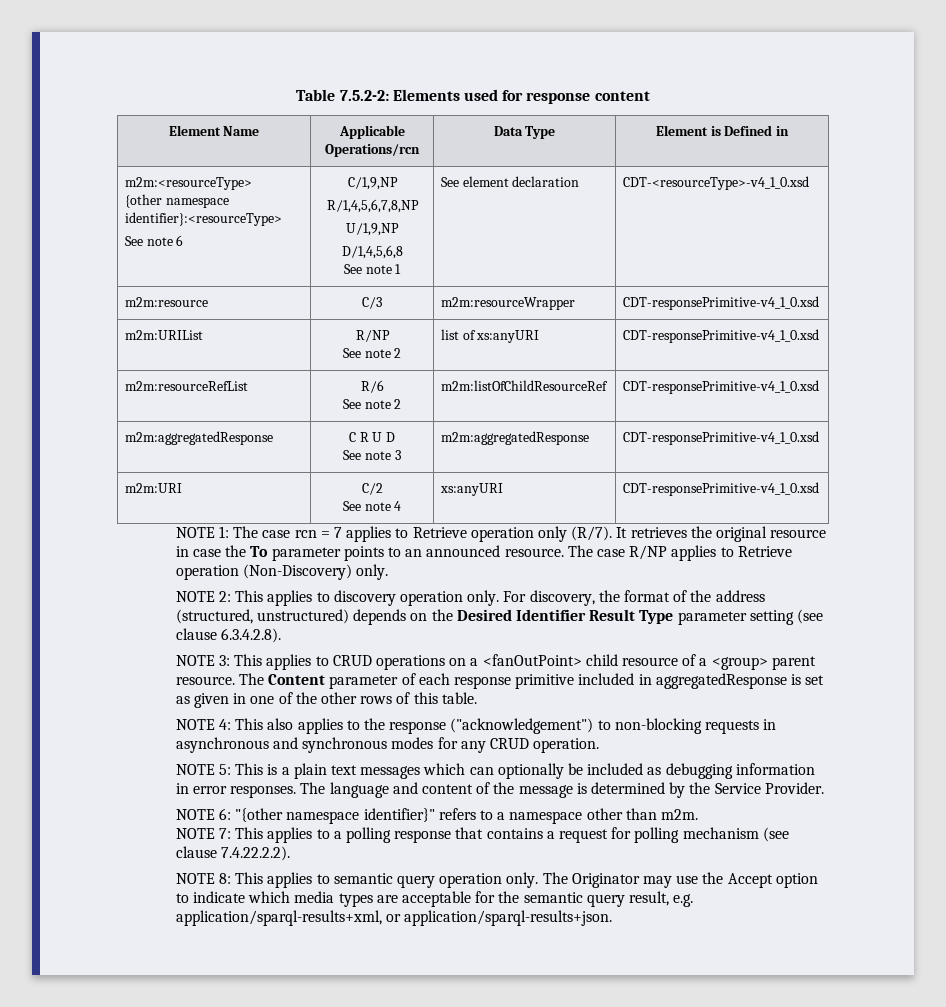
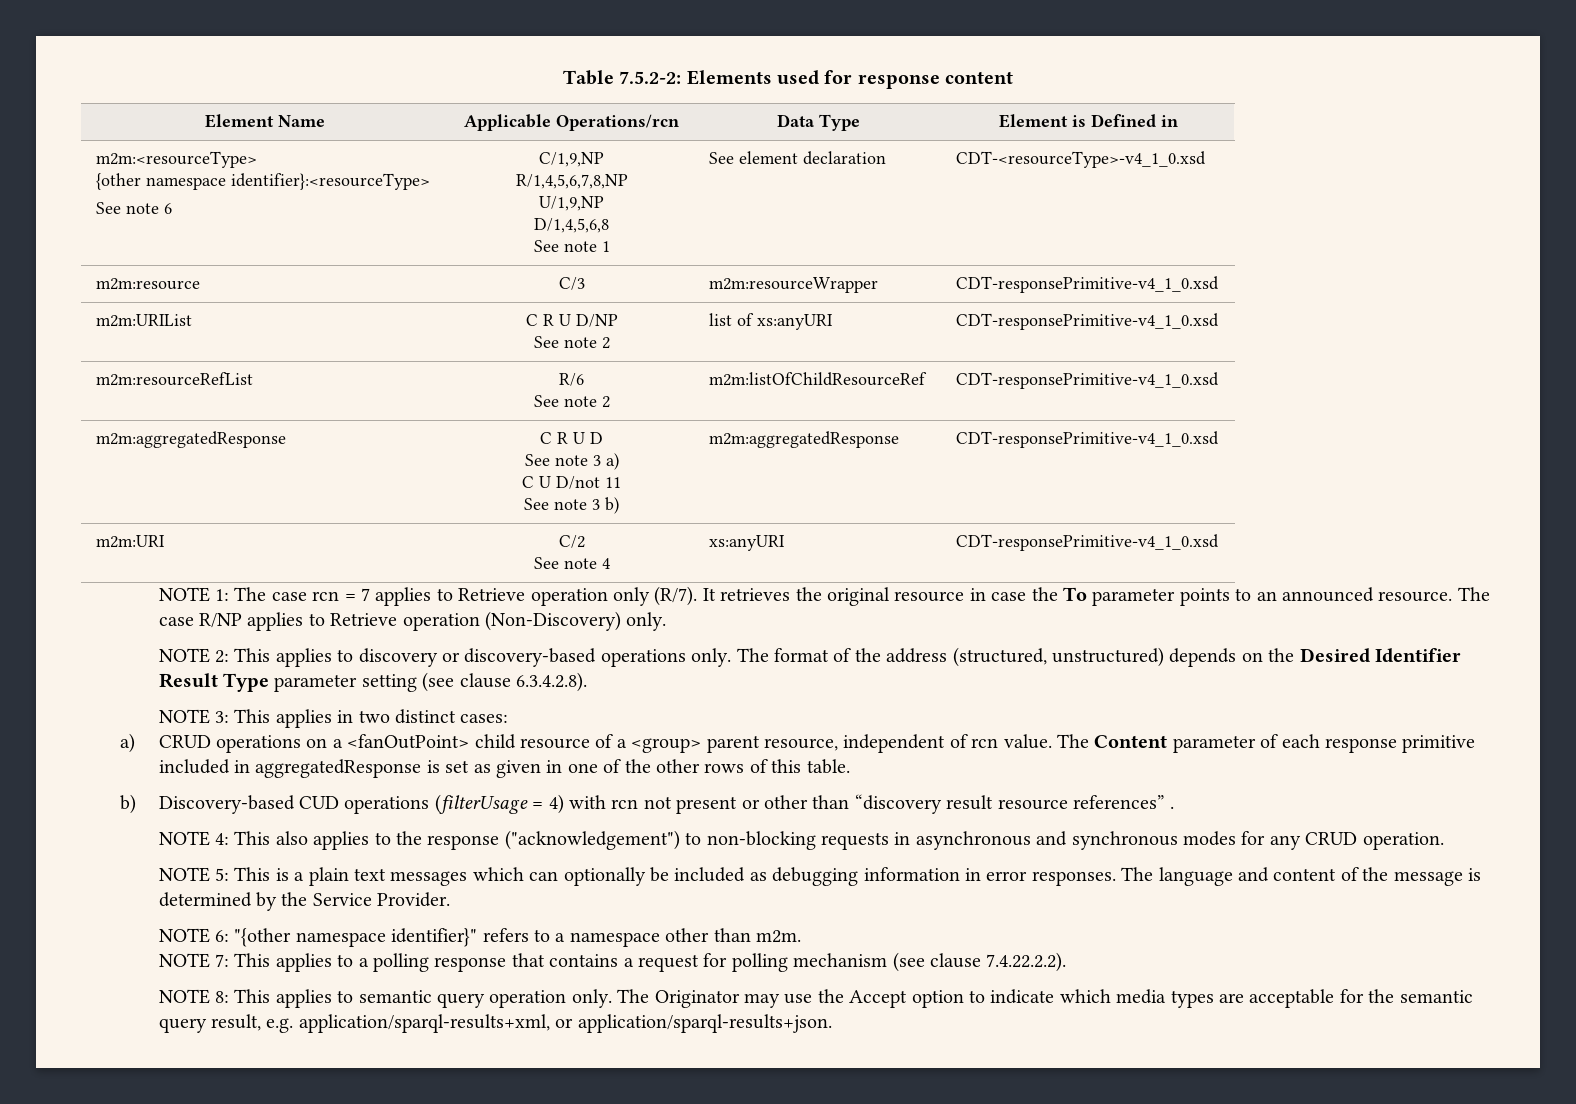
[355,330,390,342] R/NP -> [525,314,618,327] C R U D/NP
(401, 455) none -> [605,453,619,470] [522,476,621,489] [524,497,619,514] a) // C U D/not 11 // See note 3 b)
[400,590,620,606] operation only. For discovery, the -> [441,648,769,667] or discovery-based operations only. The
[315,656,329,666] to -> [337,709,509,724] [119,733,135,753] in two distinct cases: // a)
[175,676,235,685] resource. -> [763,734,1052,753] resource, independent of rcn value.
(477, 698) none -> [119,794,1175,814] // b) Discovery-based CUD operations (filterUsage = 4) with rcn not present or other than “discovery result resource references” .

